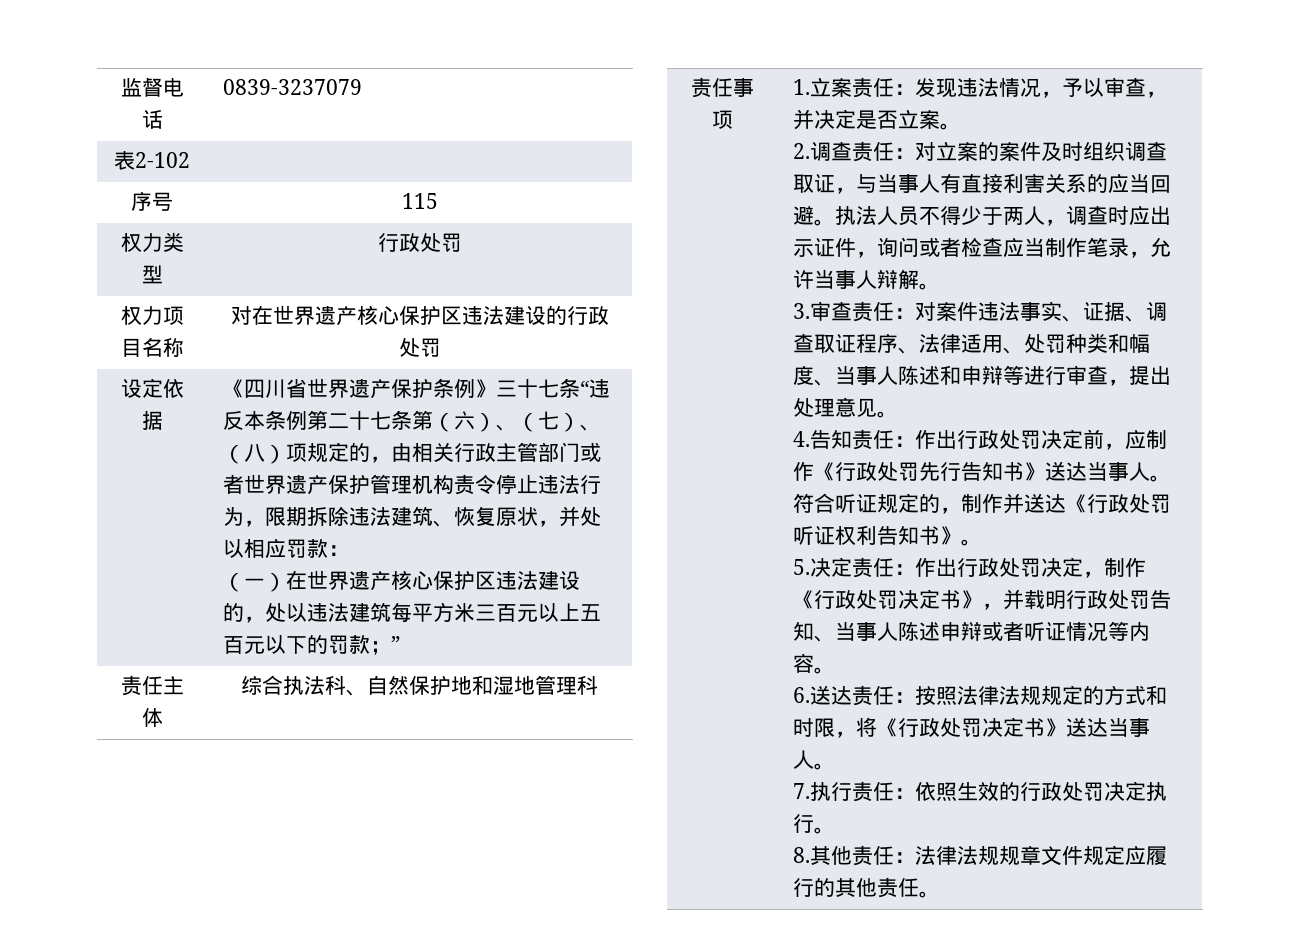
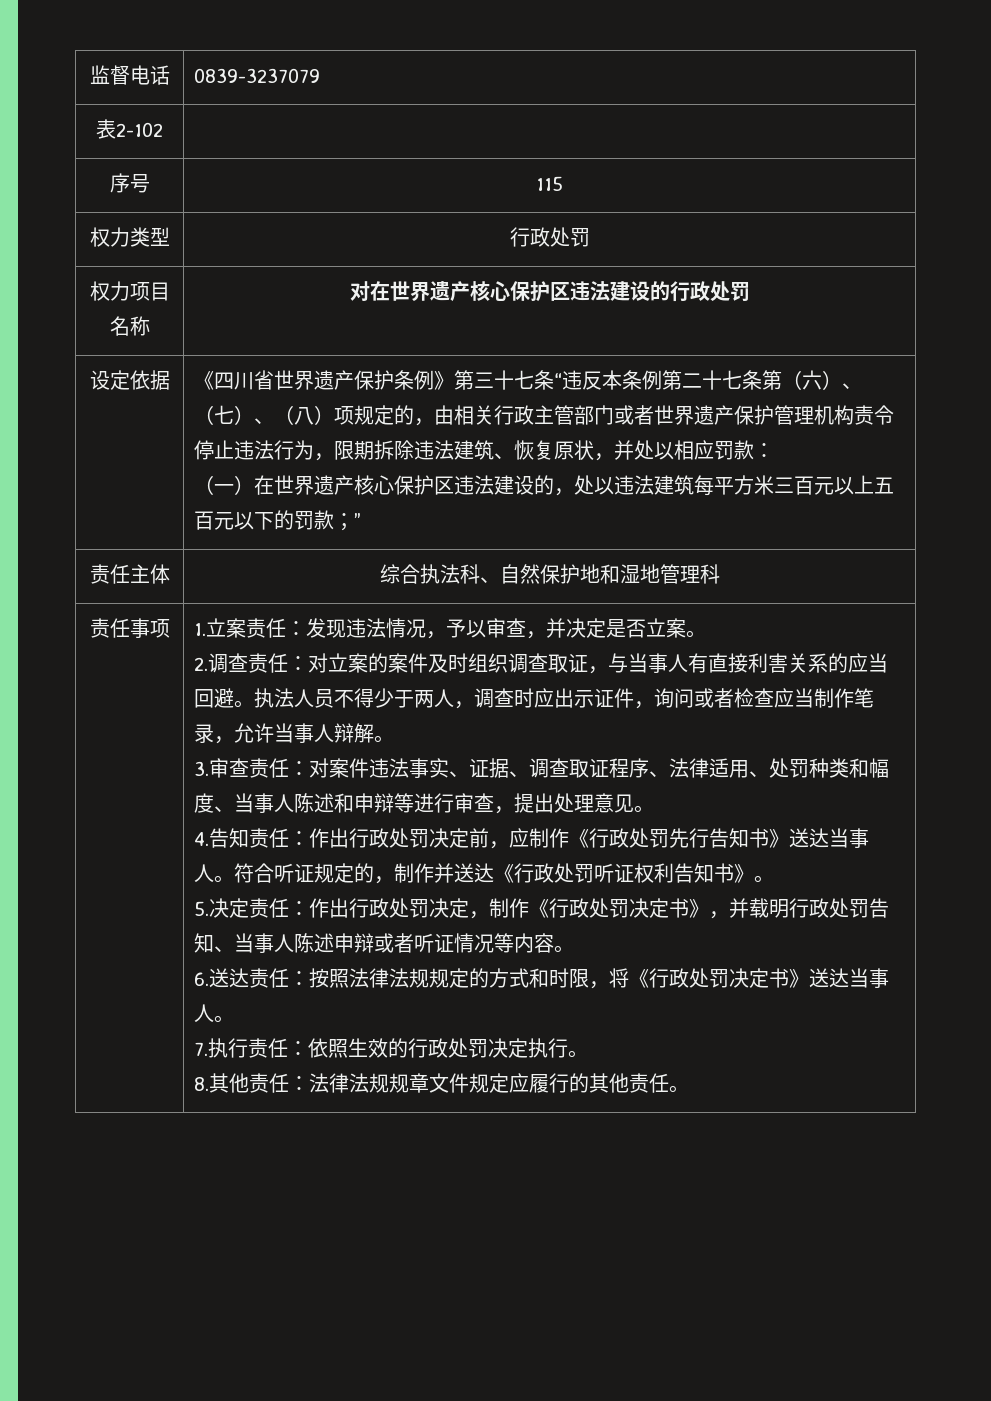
(496, 388) none -> [454,370,475,390] 第

